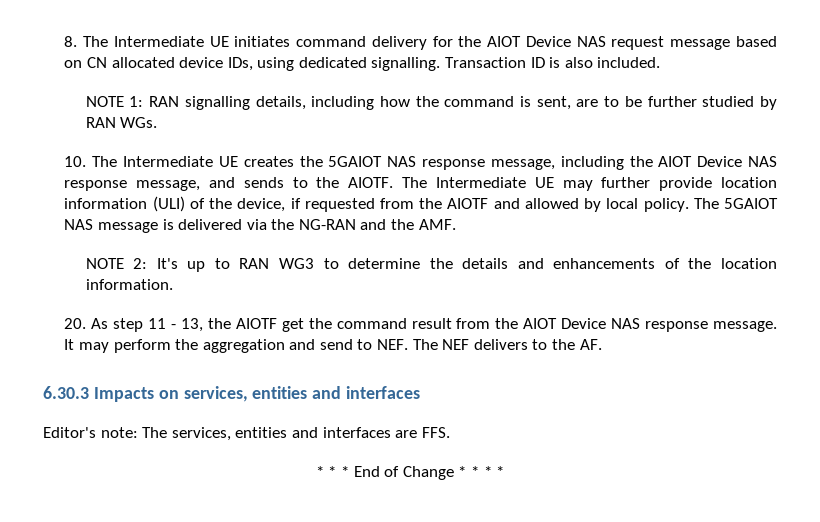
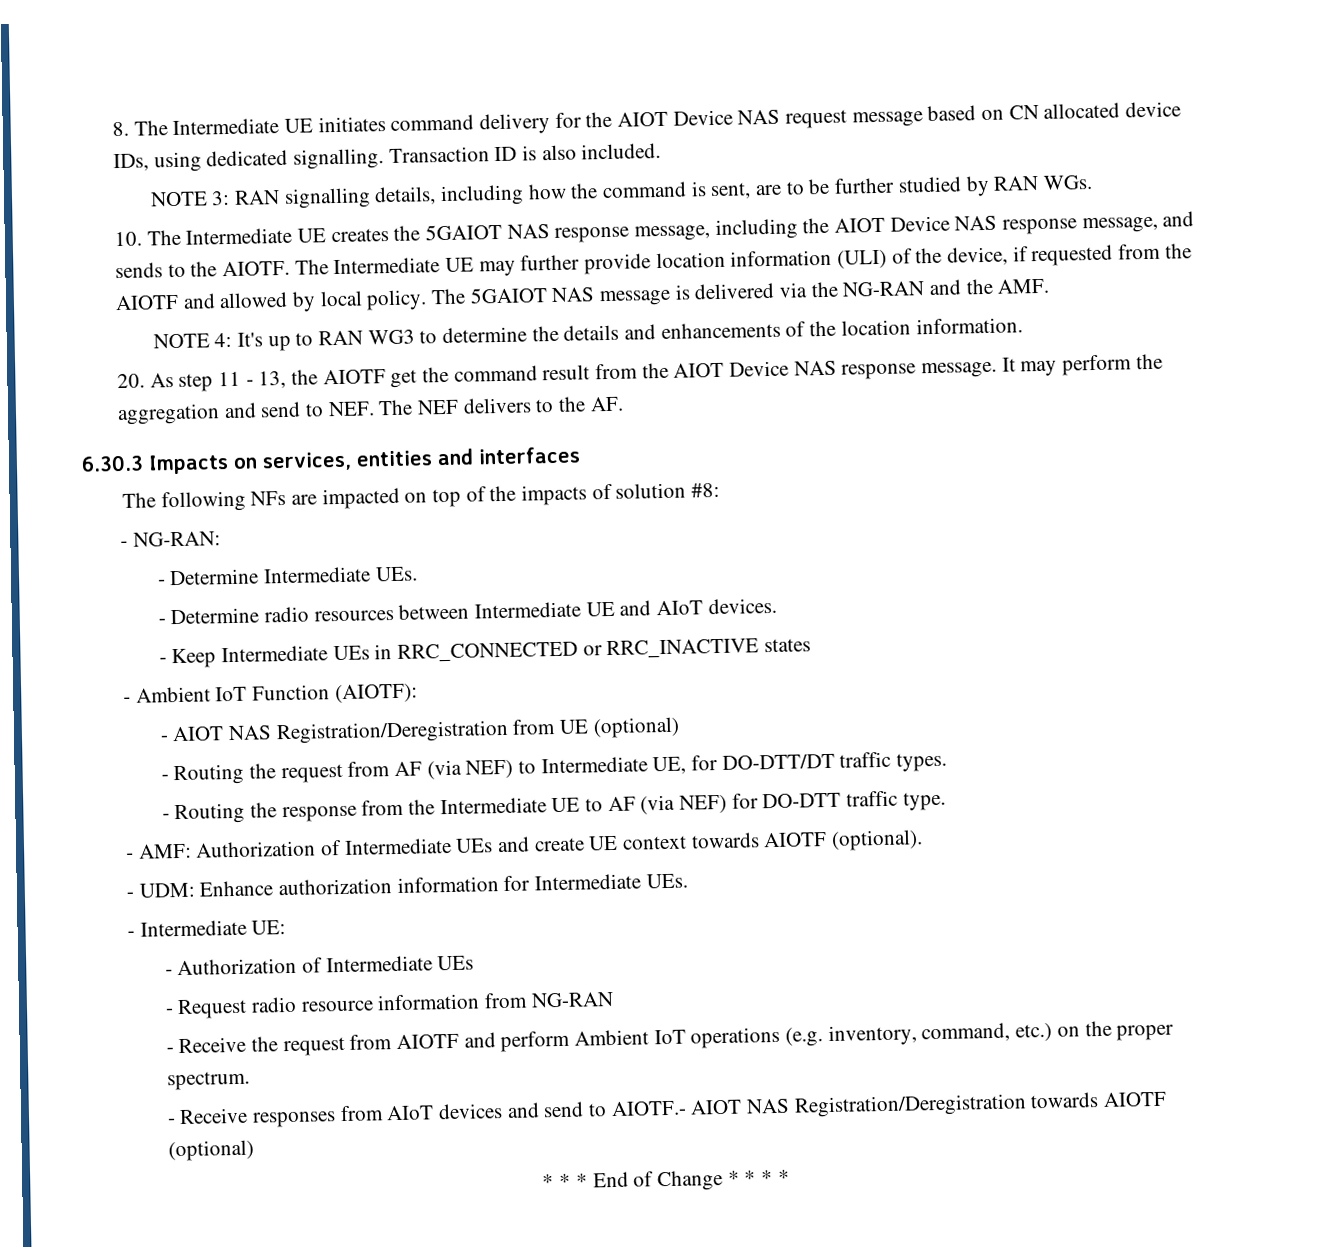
[129,96,144,107] 1: -> [211,190,231,206] 3:
[133,258,148,269] 2: -> [214,332,233,348] 4:
[43,427,450,441] Editor's note: The services, entities and interfaces are FFS. -> [121,482,720,513] [119,531,221,548] [157,566,418,586] [157,597,777,625] [158,638,812,669] [122,683,418,704] [159,716,680,745] [160,751,948,786] [161,790,946,825] [125,829,923,859] [125,873,688,898] [126,919,287,937] [164,955,475,976] [165,992,614,1020] [165,1020,1175,1057] [166,1070,250,1091] [167,1091,1168,1128] [167,1139,254,1162] The following NFs are impacted on top of the impacts of solution #8: // - NG-RAN: // - Determine Intermediate UEs. // - Determine radio resources between Intermediate UE and AIoT devices. // - Keep Intermediate UEs in RRC_CONNECTED or RRC_INACTIVE states // - Ambient IoT Function (AIOTF): // - AIOT NAS Registration/Deregistration from UE (optional) // - Routing the request from AF (via NEF) to Intermediate UE, for DO-DTT/DT traffic types. // - Routing the response from the Intermediate UE to AF (via NEF) for DO-DTT traffic type. // - AMF: Authorization of Intermediate UEs and create UE context towards AIOTF (optional). // - UDM: Enhance authorization information for Intermediate UEs. // - Intermediate UE: // - Authorization of Intermediate UEs // - Request radio resource information from NG-RAN // - Receive the request from AIOTF and perform Ambient IoT operations (e.g. inventory, command, etc.) on the proper spectrum. // - Receive responses from AIoT devices and send to AIOTF.- AIOT NAS Registration/Deregistration towards AIOTF (optional)

